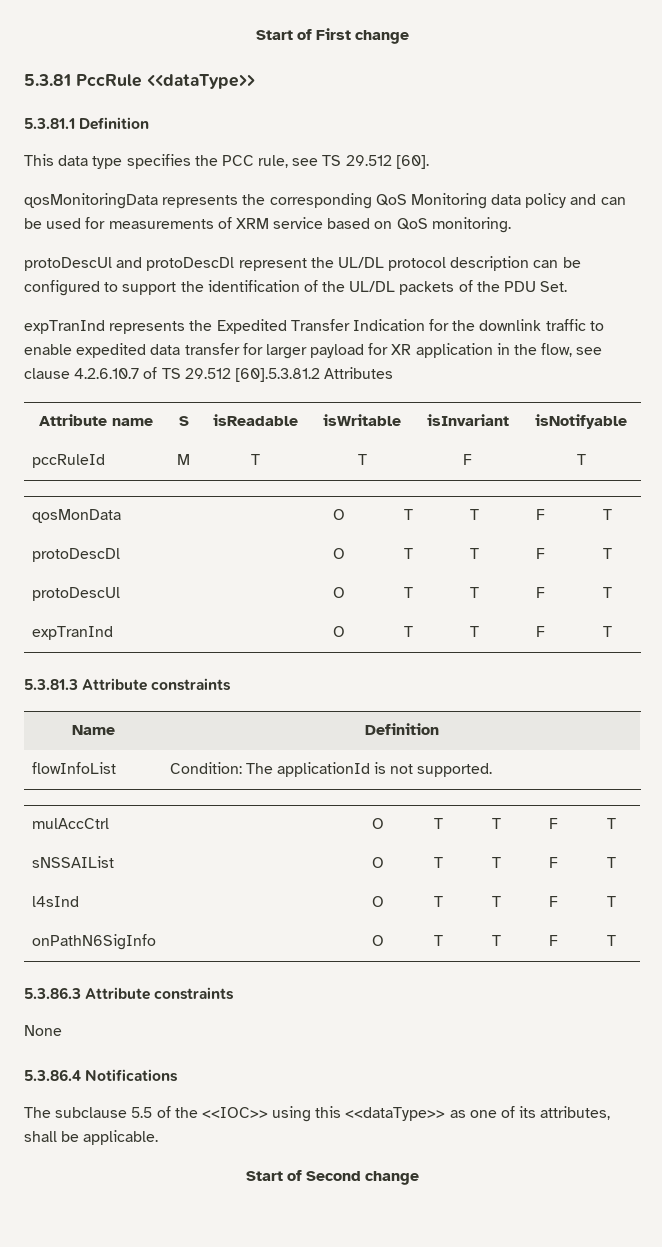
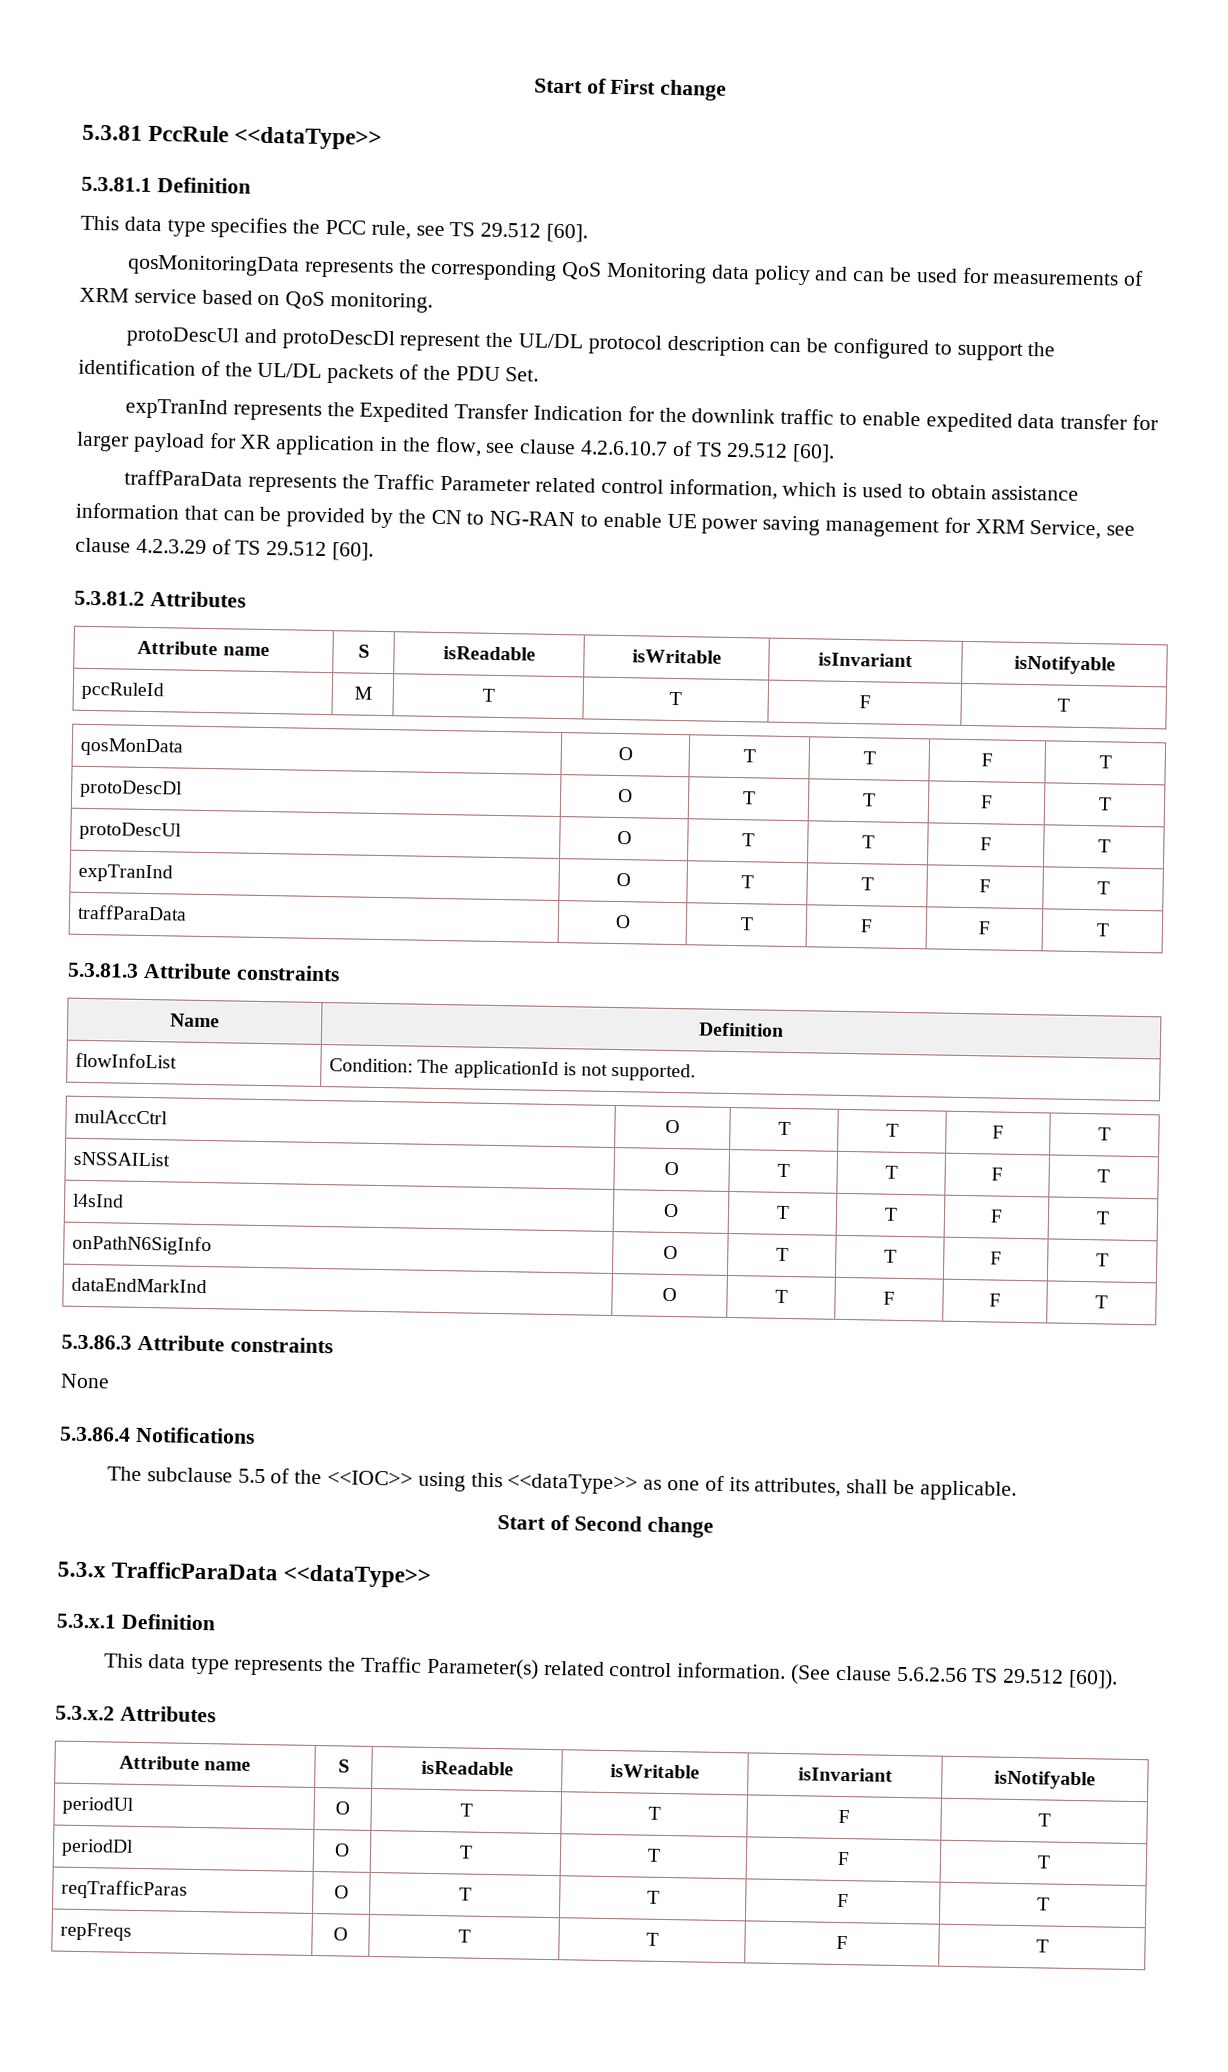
[234,368,320,382] [60].5.3.81.2 -> [792,443,836,463] [123,469,1080,501] [75,502,1136,540] [75,537,375,561] [74,590,145,606] [60]. // traffParaData represents the Traffic Parameter related control information, which is used to obtain assistance information that can be provided by the CN to NG-RAN to enable UE power saving management for XRM Service, see clause 4.2.3.29 of TS 29.512 [60]. // 5.3.81.2
(612, 631) none -> [77,904,188,921] [614,915,631,929] [739,917,754,931] [860,919,873,933] [978,921,991,935] [1095,923,1109,937] // traffParaData | O | T | F | F | T
(616, 940) none -> [71,1277,208,1294] [662,1287,677,1302] [774,1289,788,1304] [883,1291,895,1305] [989,1293,1001,1307] [1095,1295,1108,1309] // dataEndMarkInd | O | T | F | F | T
(420, 1178) none -> [57,1561,432,1588] [56,1613,216,1631] [103,1653,1119,1690] [55,1705,216,1723] [118,1755,252,1771] [337,1759,350,1773] [420,1760,514,1776] [610,1764,700,1779] [797,1767,893,1782] [994,1770,1096,1790] [62,1796,135,1815] [335,1801,350,1815] [459,1803,473,1817] [647,1806,661,1820] [838,1809,850,1824] [1037,1813,1051,1827] [61,1838,135,1857] [334,1843,350,1857] [458,1845,473,1859] [646,1848,661,1862] [837,1851,850,1866] [1036,1855,1051,1869] [61,1879,189,1900] [334,1885,349,1899] [458,1887,472,1901] [646,1890,660,1904] [837,1893,849,1908] [1036,1897,1050,1911] [60,1922,133,1941] [333,1927,348,1941] [457,1929,471,1943] [645,1932,659,1946] [836,1935,848,1950] [1035,1939,1049,1953] // 5.3.x TrafficParaData <<dataType>> // 5.3.x.1 Definition // This data type represents the Traffic Parameter(s) related control information. (See clause 5.6.2.56 TS 29.512 [60]). // 5.3.x.2 Attributes // Attribute name | S | isReadable | isWritable | isInvariant | isNotifyable // periodUl | O | T | T | F | T // periodDl | O | T | T | F | T // reqTrafficParas | O | T | T | F | T // repFreqs | O | T | T | F | T

